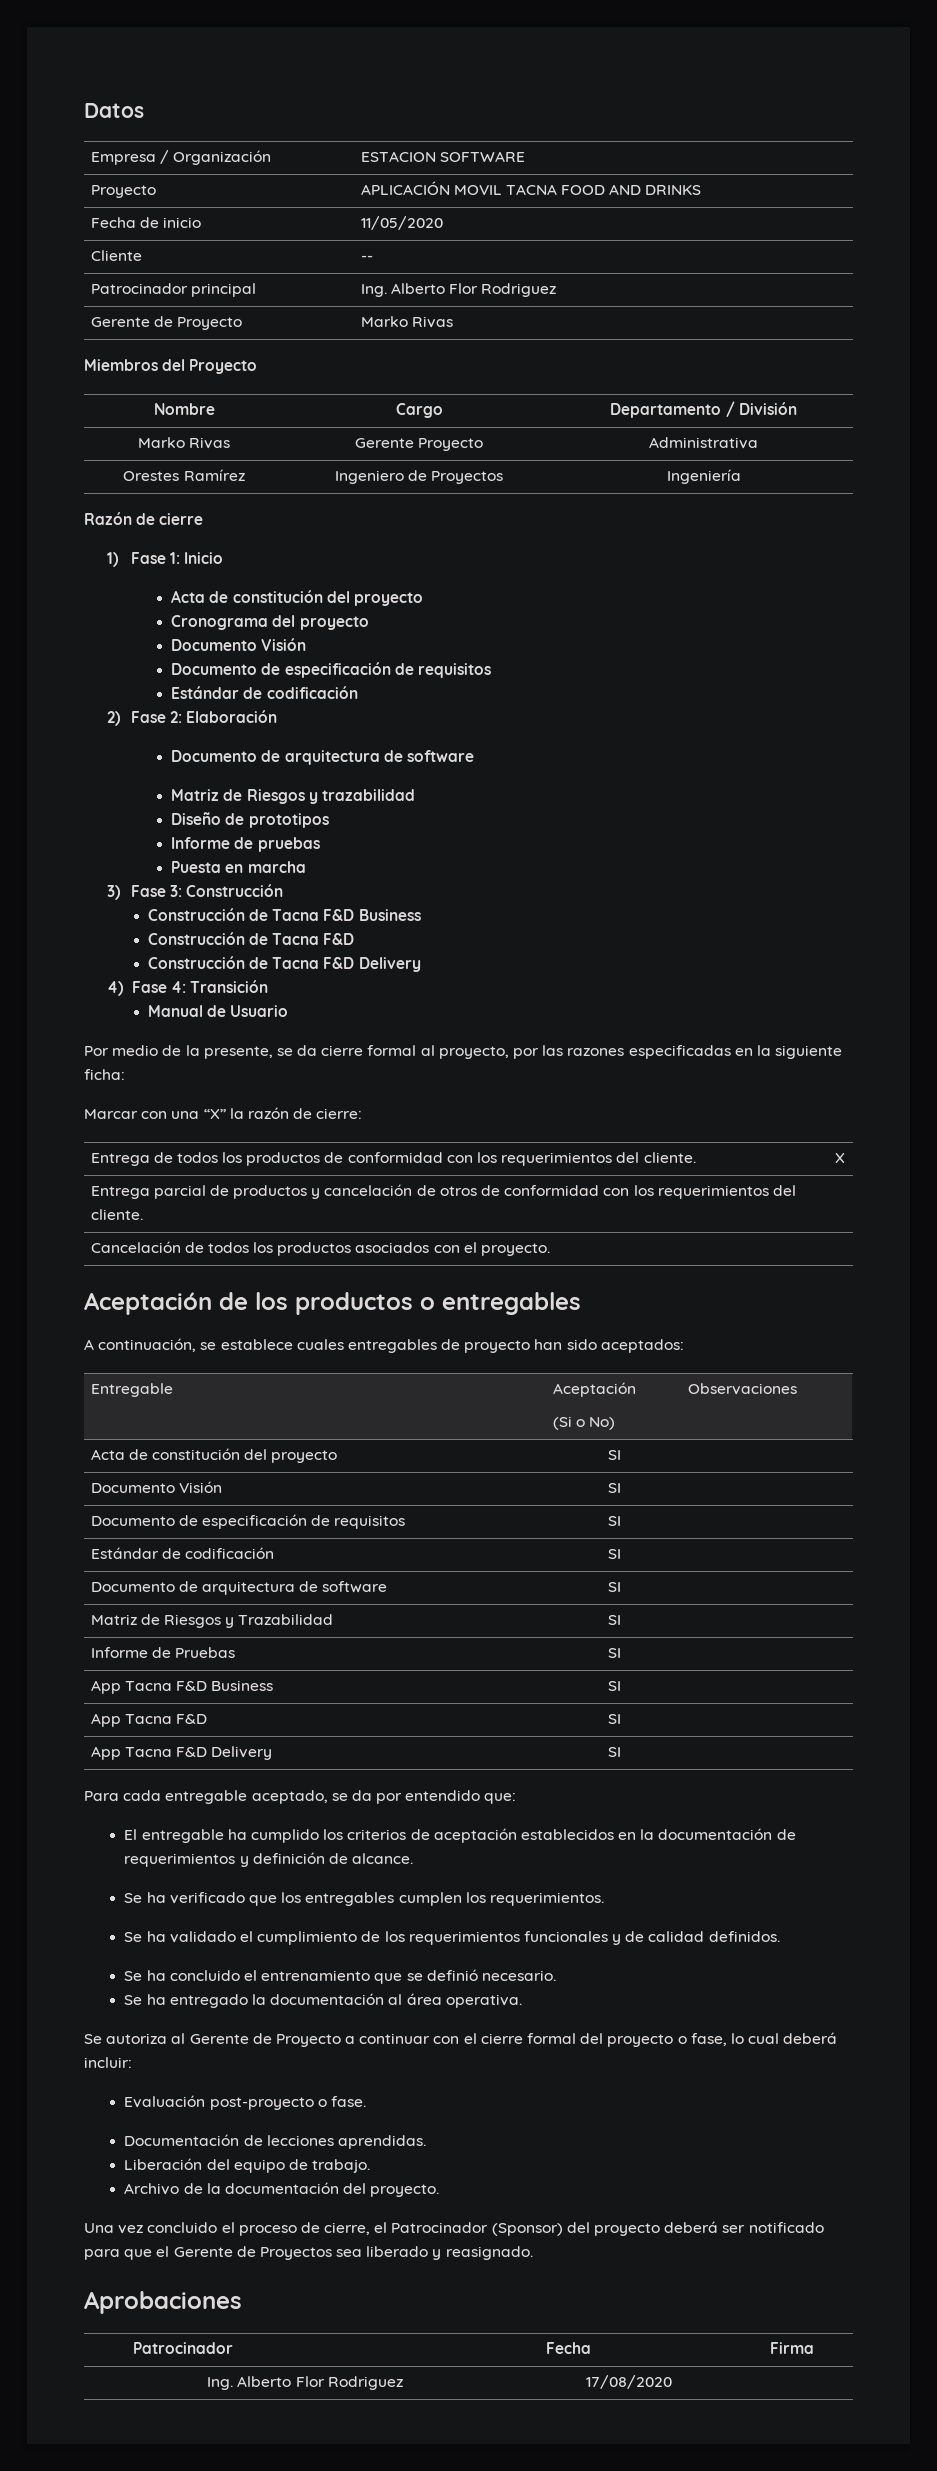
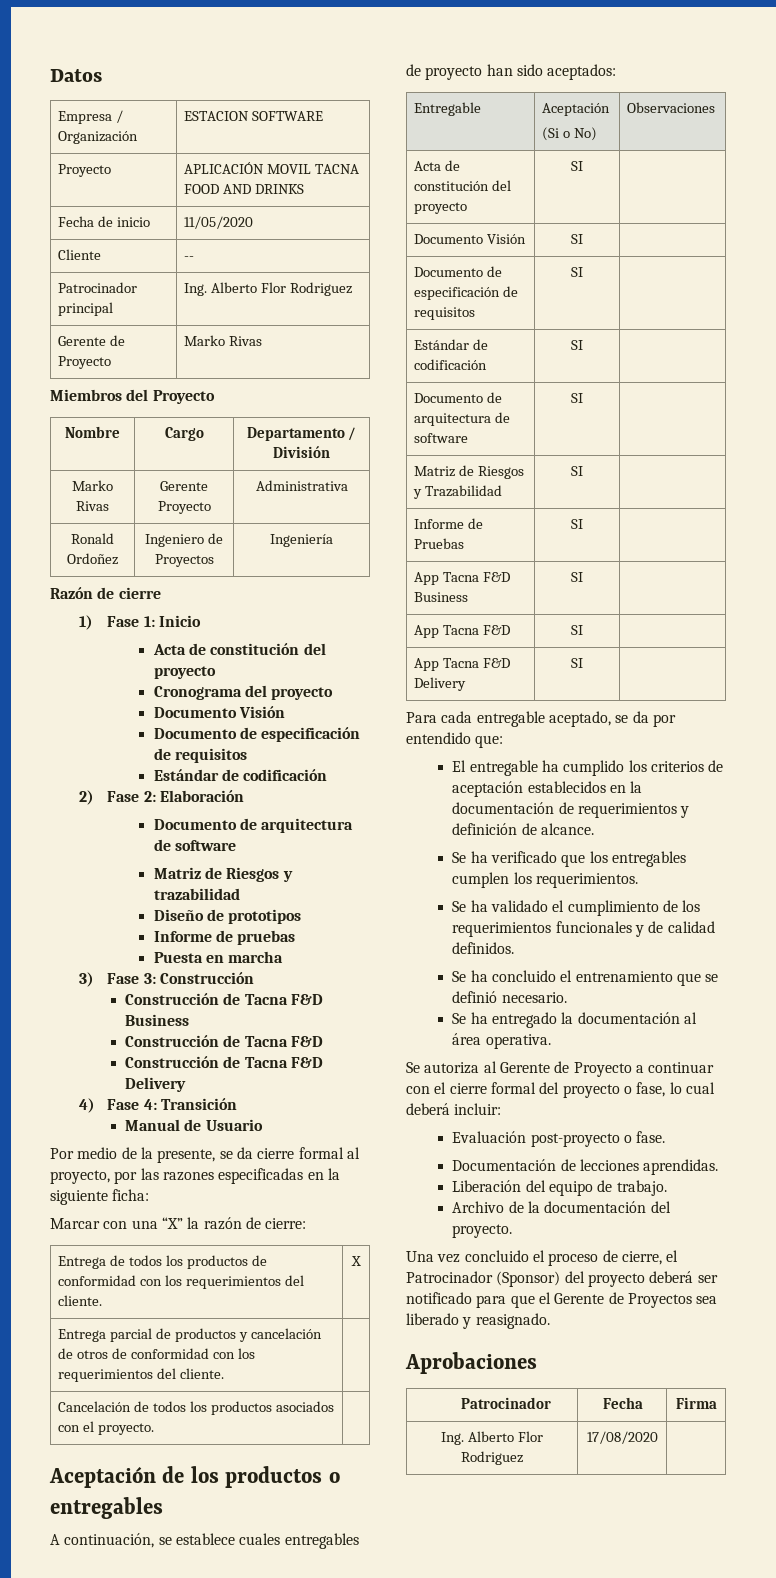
[123,469,245,481] Orestes Ramírez -> [71,533,114,544] [67,553,118,565] Ronald Ordoñez

